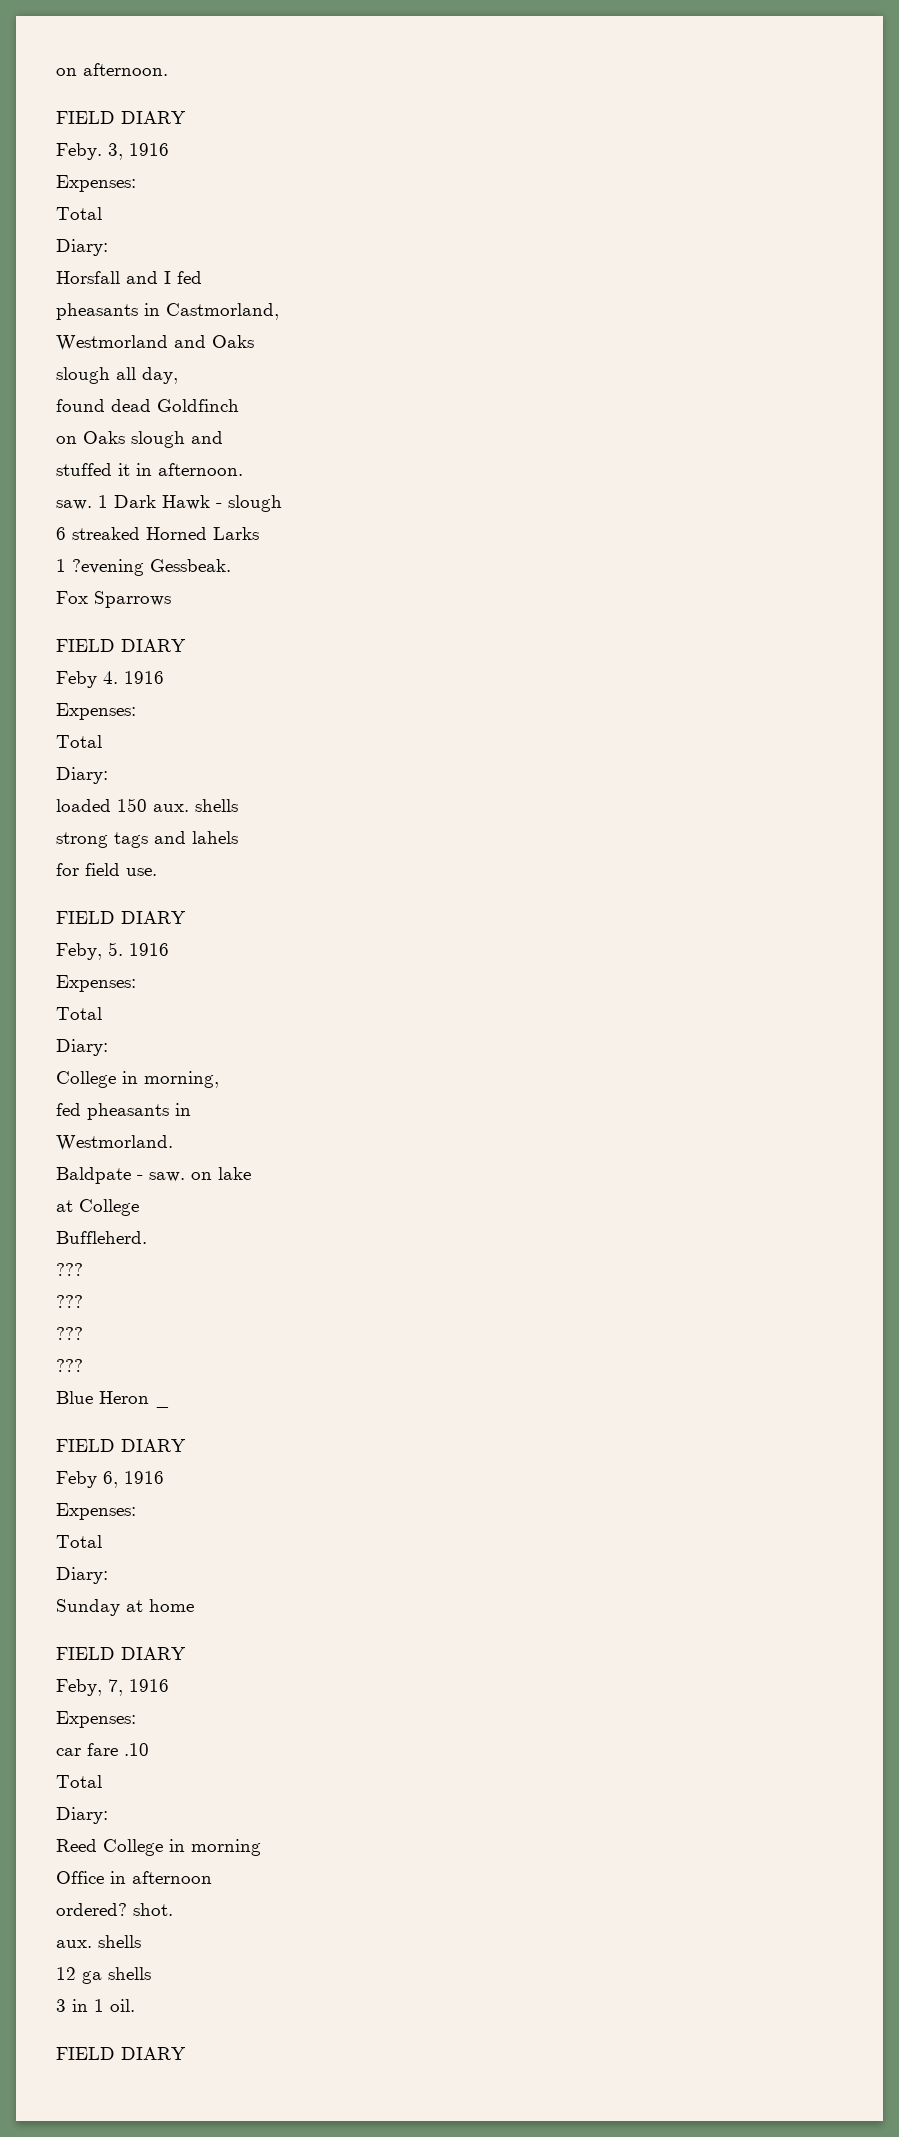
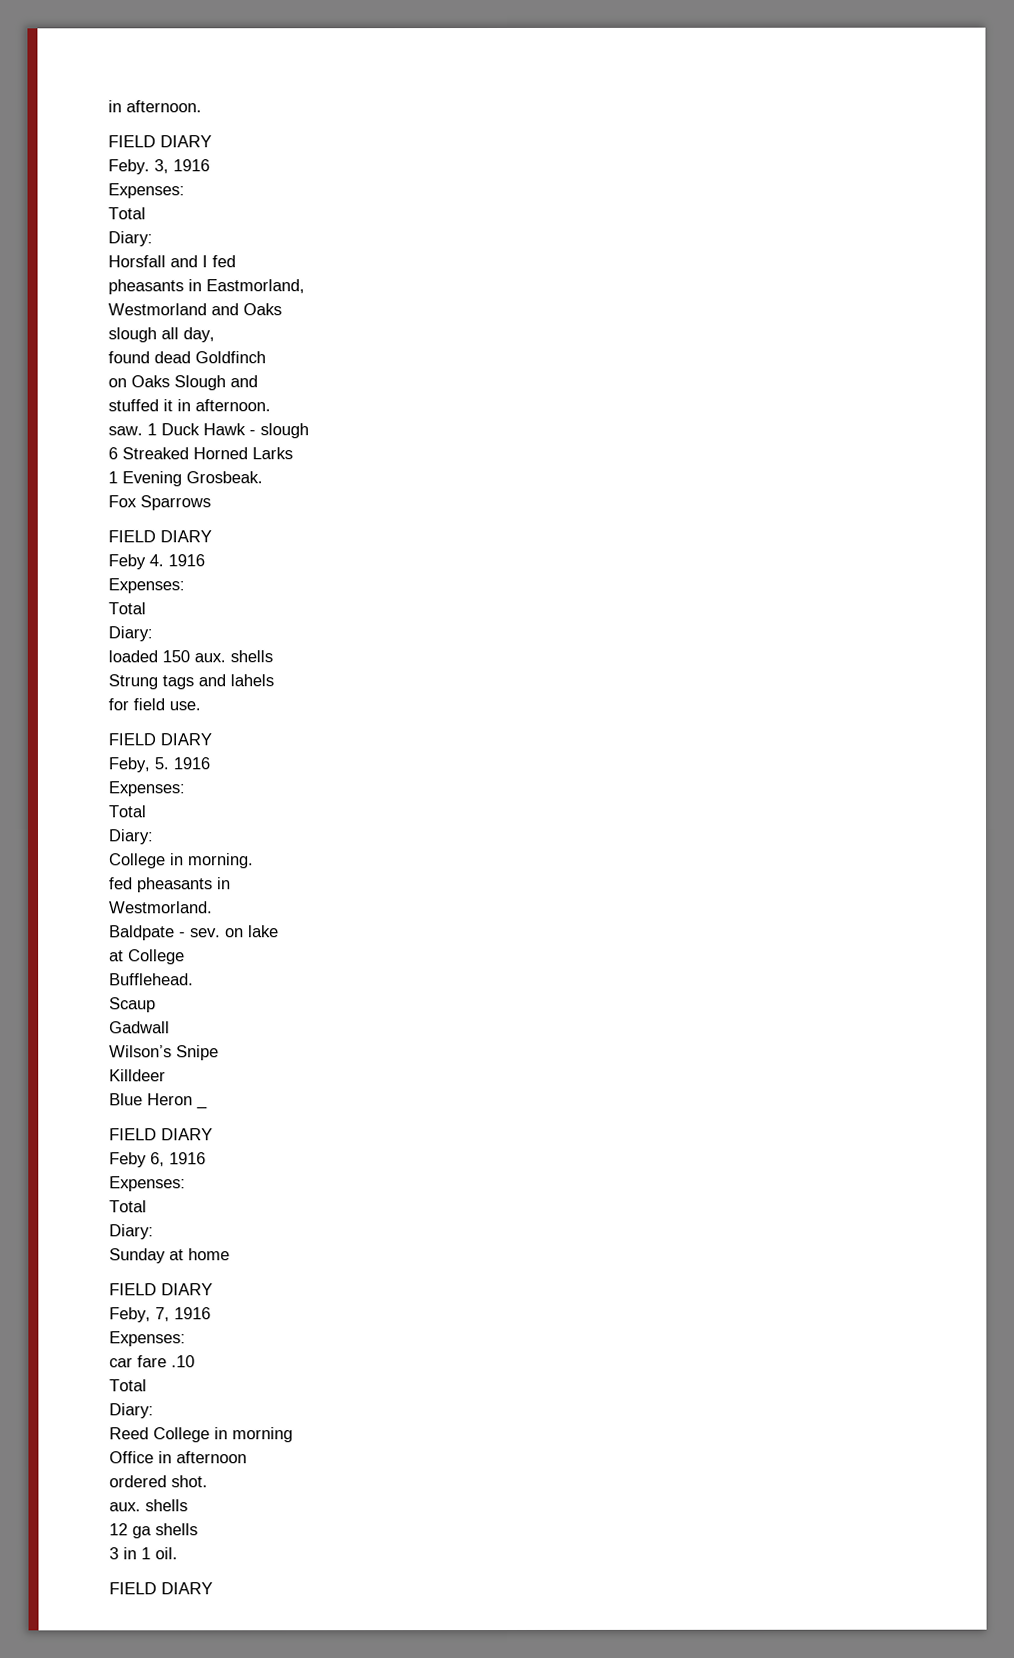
[56,68,77,76] on -> [108,100,122,113] in
[166,303,279,320] Castmorland, -> [206,279,305,294] Eastmorland,
[131,431,185,448] slough -> [174,375,226,391] Slough
[114,495,156,508] Dark -> [161,423,200,436] Duck
[72,527,140,540] streaked -> [122,447,189,460] Streaked
[72,559,231,576] ?evening Gessbeak. -> [122,471,263,487] Evening Grosbeak.
[56,832,108,848] strong -> [108,674,158,690] Strung
[144,1071,219,1088] morning, -> [188,853,254,869] morning.
[149,1172,185,1182] saw. -> [190,928,221,938] sev.
[56,1231,147,1244] [56,1263,83,1276] [56,1295,83,1308] [56,1327,83,1340] [56,1359,83,1372] Buffleherd. // ??? // ??? // ??? // ??? -> [109,973,194,986] [109,997,156,1013] [109,1021,170,1034] [109,1045,219,1061] [109,1069,166,1082] Bufflehead. // Scaup // Gadwall // Wilson’s Snipe // Killdeer
[56,1903,127,1916] ordered? -> [109,1475,167,1488] ordered

